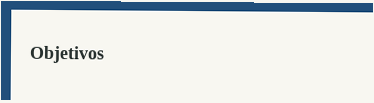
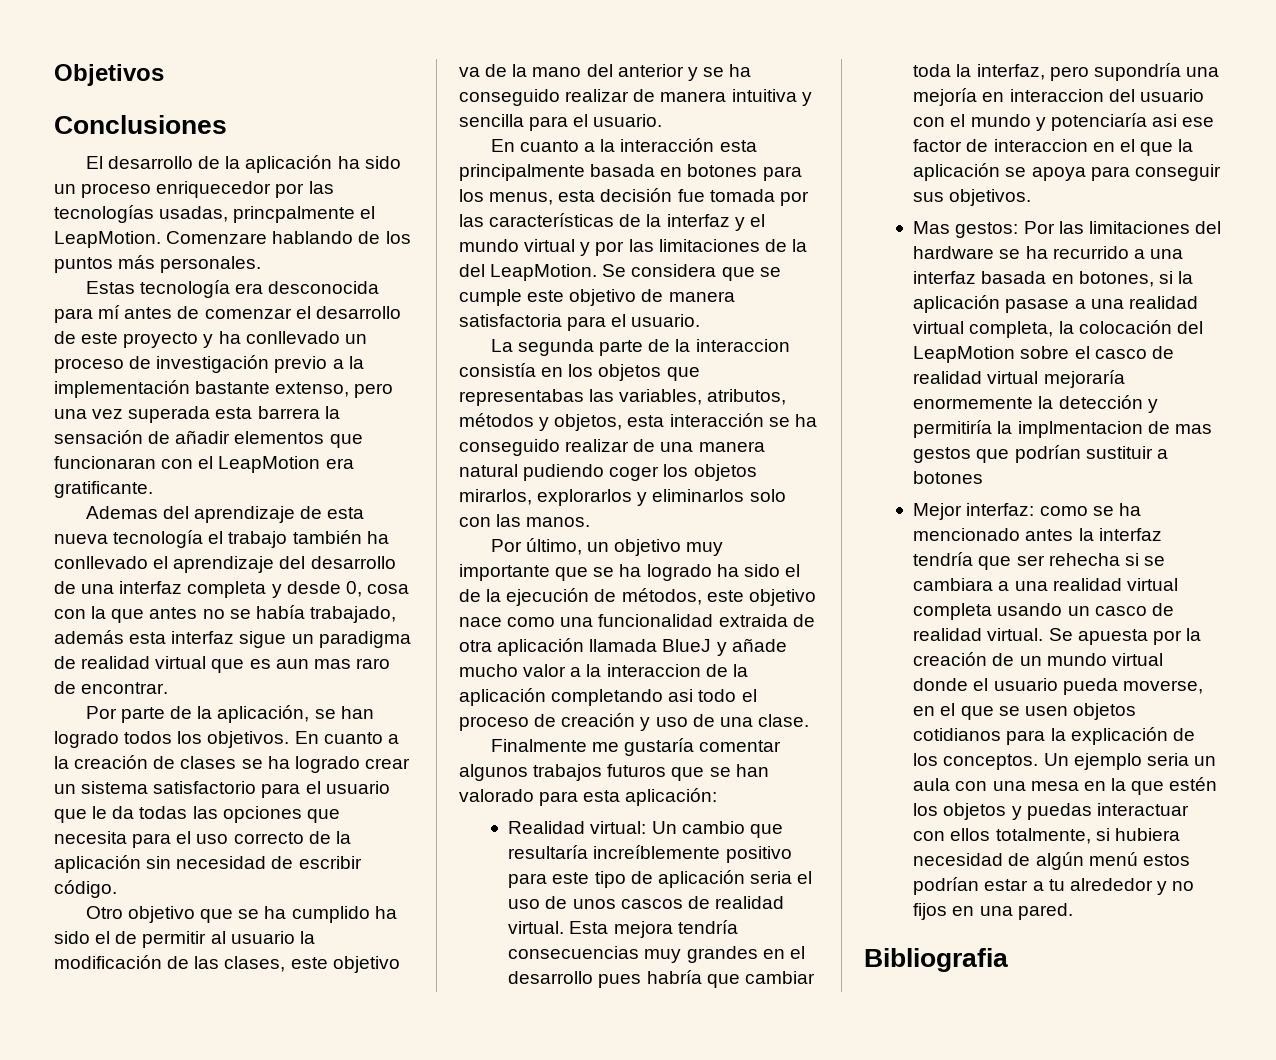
(105, 54) none -> [54,115,227,134] [85,155,401,173] [54,181,334,198] [54,205,376,223] [54,231,411,248] [54,255,262,273] [85,280,380,298] [54,305,401,323] [54,331,367,348] [54,355,364,373] [54,380,394,398] [54,406,340,423] [54,430,363,448] [54,456,354,473] [54,481,153,498] [85,506,365,523] [54,530,389,548] [54,556,396,573] [54,581,409,598] [54,605,396,623] [54,630,411,648] [54,656,390,673] [54,681,169,694] [85,705,374,723] [54,731,399,748] [54,755,410,773] [54,781,390,798] [54,806,340,823] [54,831,351,848] [54,855,362,873] [54,880,117,898] [85,906,397,923] [54,931,315,948] [54,955,400,973] [459,64,752,81] [459,89,812,106] [459,114,663,131] [490,138,757,152] [459,164,802,181] [459,188,809,206] [459,213,765,231] [459,239,807,256] [459,264,781,281] [459,289,735,306] [459,314,701,331] [490,339,790,356] [459,363,700,381] [459,389,787,406] [459,413,817,431] [459,439,765,456] [459,464,757,481] [459,489,786,506] [459,514,591,527] [490,538,724,556] [459,564,800,581] [459,588,816,606] [459,614,815,627] [459,638,787,656] [459,664,748,677] [459,688,757,706] [459,713,809,731] [490,738,782,756] [459,764,769,781] [459,788,718,806] [508,821,783,838] [508,845,792,863] [508,870,813,888] [508,896,784,909] [508,920,738,938] [508,946,805,963] [508,970,815,988] [913,63,1219,81] [913,88,1204,106] [913,113,1215,131] [913,139,1194,156] [913,163,1221,181] [913,189,1032,206] [913,221,1221,238] [913,246,1183,259] [913,271,1193,287] [913,295,1198,313] [913,320,1203,338] [913,346,1174,363] [913,370,1125,388] [913,395,1158,413] [913,420,1212,438] [913,445,1168,463] [913,471,984,484] [913,503,1141,520] [913,528,1162,541] [913,552,1165,570] [913,578,1178,591] [913,603,1174,620] [913,628,1201,645] [913,652,1163,666] [913,678,1203,695] [913,703,1136,720] [913,727,1195,745] [913,753,1216,770] [913,777,1218,795] [913,803,1189,820] [913,828,1180,844] [913,852,1190,870] [913,877,1195,895] [913,903,1073,920] [864,948,1008,972] // Conclusiones // El desarrollo de la aplicación ha sido un proceso enriquecedor por las tecnologías usadas, princpalmente el LeapMotion. Comenzare hablando de los puntos más personales. // Estas tecnología era desconocida para mí antes de comenzar el desarrollo de este proyecto y ha conllevado un proceso de investigación previo a la implementación bastante extenso, pero una vez superada esta barrera la sensación de añadir elementos que funcionaran con el LeapMotion era gratificante. // Ademas del aprendizaje de esta nueva tecnología el trabajo también ha conllevado el aprendizaje del desarrollo de una interfaz completa y desde 0, cosa con la que antes no se había trabajado, además esta interfaz sigue un paradigma de realidad virtual que es aun mas raro de encontrar. // Por parte de la aplicación, se han logrado todos los objetivos. En cuanto a la creación de clases se ha logrado crear un sistema satisfactorio para el usuario que le da todas las opciones que necesita para el uso correcto de la aplicación sin necesidad de escribir código. // Otro objetivo que se ha cumplido ha sido el de permitir al usuario la modificación de las clases, este objetivo va de la mano del anterior y se ha conseguido realizar de manera intuitiva y sencilla para el usuario. // En cuanto a la interacción esta principalmente basada en botones para los menus, esta decisión fue tomada por las características de la interfaz y el mundo virtual y por las limitaciones de la del LeapMotion. Se considera que se cumple este objetivo de manera satisfactoria para el usuario. // La segunda parte de la interaccion consistía en los objetos que representabas las variables, atributos, métodos y objetos, esta interacción se ha conseguido realizar de una manera natural pudiendo coger los objetos mirarlos, explorarlos y eliminarlos solo con las manos. // Por último, un objetivo muy importante que se ha logrado ha sido el de la ejecución de métodos, este objetivo nace como una funcionalidad extraida de otra aplicación llamada BlueJ y añade mucho valor a la interaccion de la aplicación completando asi todo el proceso de creación y uso de una clase. // Finalmente me gustaría comentar algunos trabajos futuros que se han valorado para esta aplicación: // Realidad virtual: Un cambio que resultaría increíblemente positivo para este tipo de aplicación seria el uso de unos cascos de realidad virtual. Esta mejora tendría consecuencias muy grandes en el desarrollo pues habría que cambiar toda la interfaz, pero supondría una mejoría en interaccion del usuario con el mundo y potenciaría asi ese factor de interaccion en el que la aplicación se apoya para conseguir sus objetivos. // Mas gestos: Por las limitaciones del hardware se ha recurrido a una interfaz basada en botones, si la aplicación pasase a una realidad virtual completa, la colocación del LeapMotion sobre el casco de realidad virtual mejoraría enormemente la detección y permitiría la implmentacion de mas gestos que podrían sustituir a botones // Mejor interfaz: como se ha mencionado antes la interfaz tendría que ser rehecha si se cambiara a una realidad virtual completa usando un casco de realidad virtual. Se apuesta por la creación de un mundo virtual donde el usuario pueda moverse, en el que se usen objetos cotidianos para la explicación de los conceptos. Un ejemplo seria un aula con una mesa en la que estén los objetos y puedas interactuar con ellos totalmente, si hubiera necesidad de algún menú estos podrían estar a tu alrededor y no fijos en una pared. // Bibliografia

